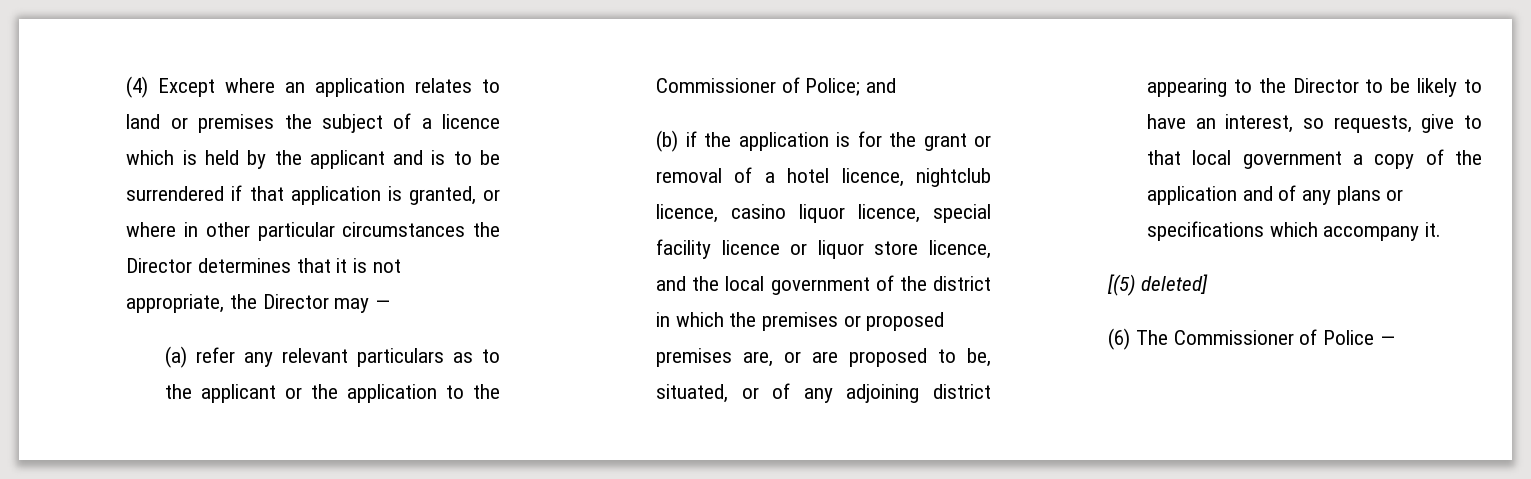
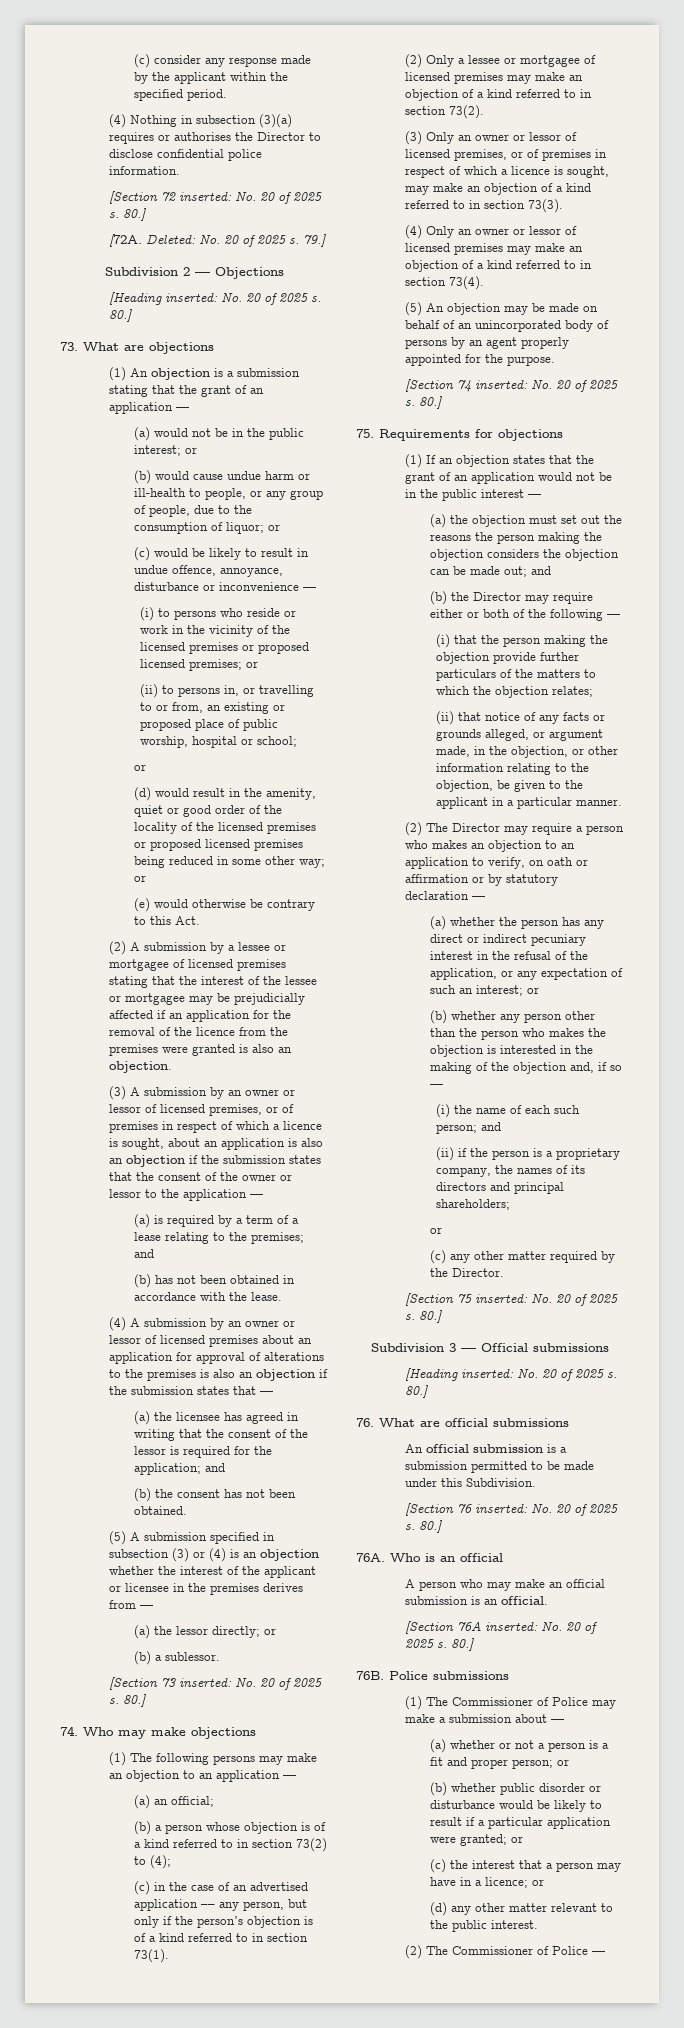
[126,76,501,98] [126,113,500,133] [126,150,500,169] [126,185,500,205] [126,222,501,241] [126,258,401,273] [126,294,391,313] [165,346,500,368] [165,384,500,403] [656,77,897,96] [656,130,991,152] [656,167,991,187] [656,204,991,223] [656,239,991,259] [656,275,991,295] [656,312,945,331] [656,348,991,367] [656,383,991,403] [1147,78,1482,97] [1147,114,1482,133] [1147,149,1482,169] [1147,185,1404,205] [1147,221,1442,241] [1107,274,1209,296] [1108,328,1131,350] (4) Except where an application relates to land or premises the subject of a licence which is held by the applicant and is to be surrendered if that application is granted, or where in other particular circumstances the Director determines that it is not appropriate, the Director may — // (a) refer any relevant particulars as to the applicant or the application to the Commissioner of Police; and // (b) if the application is for the grant or removal of a hotel licence, nightclub licence, casino liquor licence, special facility licence or liquor store licence, and the local government of the district in which the premises or proposed premises are, or are proposed to be, situated, or of any adjoining district appearing to the Director to be likely to have an interest, so requests, give to that local government a copy of the application and of any plans or specifications which accompany it. // [(5) deleted] // (6) -> [134,54,312,68] [134,72,289,84] [134,89,228,101] [109,114,293,128] [109,132,322,144] [109,149,263,161] [109,166,181,175] [109,191,323,204] [109,208,147,221] [109,234,327,247] [104,267,284,279] [109,292,322,305] [109,309,133,322] [60,342,214,354] [109,367,301,381] [109,385,265,397] [109,402,190,414] [134,427,305,441] [134,445,198,456] [134,470,311,484] [134,488,324,500] [134,505,253,517] [134,522,281,534] [134,547,310,561] [134,565,284,577] [134,582,317,591] [140,607,297,621] [140,625,291,637] [140,642,310,654] [140,659,259,671] [140,684,315,698] [140,702,286,714] [140,719,279,731] [140,736,298,748] [134,764,147,771] [134,787,317,801] [134,805,283,817] [134,822,317,834] [134,839,304,851] [134,856,326,868] [134,875,147,882] [134,898,316,912] [134,916,201,925] [109,941,287,955] [109,959,287,971] [109,976,318,988] [109,993,306,1005] [109,1010,292,1022] [109,1027,289,1036] [109,1044,293,1056] [109,1061,173,1073] [109,1086,296,1100] [109,1104,295,1116] [109,1121,323,1133] [109,1138,324,1150] [109,1155,322,1167] [109,1172,293,1181] [109,1189,264,1201] [134,1214,300,1228] [134,1232,305,1244] [134,1249,155,1258] [134,1274,296,1288] [134,1292,283,1301] [109,1317,296,1331] [109,1335,313,1347] [109,1352,325,1364] [109,1369,329,1381] [109,1386,274,1395] [134,1411,300,1425] [134,1429,309,1441] [134,1446,273,1458] [134,1463,226,1475] [134,1488,297,1502] [134,1506,188,1515] [109,1531,276,1545] [109,1548,320,1562] [109,1566,317,1578] [109,1583,304,1595] [109,1600,154,1609] [134,1625,277,1639] [134,1651,221,1665] [109,1677,323,1690] [109,1694,147,1707] [60,1726,256,1739] [109,1752,318,1766] [109,1770,297,1782] [134,1795,215,1809] [134,1821,327,1835] [134,1838,328,1852] [134,1855,172,1869] [134,1881,309,1895] [134,1899,308,1911] [134,1916,314,1928] [134,1933,309,1942] [134,1949,170,1963] [405,54,597,68] [405,72,584,84] [405,89,593,101] [405,105,485,119] [405,131,578,145] [405,149,608,161] [405,166,610,178] [405,183,592,195] [405,199,564,213] [405,225,578,239] [405,243,584,255] [405,260,593,272] [405,276,485,290] [405,302,599,316] [405,320,610,332] [405,337,570,349] [405,354,556,366] [405,379,619,392] [405,396,443,409] [356,429,563,441] [405,454,595,468] [405,472,613,484] [405,489,542,501] [430,514,623,528] [430,532,603,544] [430,549,620,561] [430,566,552,577] [430,591,594,605] [430,609,621,621] [436,634,609,648] [436,652,580,664] [436,669,597,681] [436,686,594,698] [436,711,606,725] [436,729,604,741] [436,746,619,758] [436,763,590,775] [436,780,584,792] [436,797,623,809] [405,822,625,836] [405,840,576,852] [405,857,589,869] [405,874,559,886] [405,891,486,900] [430,916,605,930] [430,934,587,946] [430,951,589,960] [430,968,624,980] [430,985,540,996] [430,1010,596,1024] [430,1028,607,1040] [430,1045,594,1057] [430,1062,623,1074] [430,1084,444,1088] [436,1104,581,1118] [436,1122,502,1134] [436,1147,621,1161] [436,1165,586,1177] [436,1182,565,1194] [436,1199,511,1210] [430,1227,443,1234] [430,1250,616,1264] [430,1268,505,1277] [405,1293,619,1306] [405,1310,443,1323] [371,1343,609,1352] [405,1368,618,1381] [405,1385,429,1398] [356,1418,569,1427] [405,1444,568,1453] [405,1461,595,1473] [405,1478,537,1487] [405,1503,619,1516] [405,1520,443,1533] [356,1553,503,1562] [405,1579,606,1591] [405,1596,549,1605] [405,1621,599,1634] [405,1638,475,1651] [356,1671,509,1680] [405,1696,617,1710] [405,1714,565,1723] [430,1739,610,1753] [430,1757,570,1769] [430,1782,602,1796] [430,1800,603,1812] [430,1817,612,1829] [430,1834,524,1846] [430,1859,622,1873] [430,1877,545,1888] [430,1902,614,1916] [430,1920,539,1932] [405,1945,423,1959] (c) consider any response made by the applicant within the specified period. // (4) Nothing in subsection (3)(a) requires or authorises the Director to disclose confidential police information. // [Section 72 inserted: No. 20 of 2025 s. 80.] // [72A. Deleted: No. 20 of 2025 s. 79.] // Subdivision 2 — Objections // [Heading inserted: No. 20 of 2025 s. 80.] // 73. What are objections // (1) An objection is a submission stating that the grant of an application — // (a) would not be in the public interest; or // (b) would cause undue harm or ill-health to people, or any group of people, due to the consumption of liquor; or // (c) would be likely to result in undue offence, annoyance, disturbance or inconvenience — // (i) to persons who reside or work in the vicinity of the licensed premises or proposed licensed premises; or // (ii) to persons in, or travelling to or from, an existing or proposed place of public worship, hospital or school; // or // (d) would result in the amenity, quiet or good order of the locality of the licensed premises or proposed licensed premises being reduced in some other way; or // (e) would otherwise be contrary to this Act. // (2) A submission by a lessee or mortgagee of licensed premises stating that the interest of the lessee or mortgagee may be prejudicially affected if an application for the removal of the licence from the premises were granted is also an objection. // (3) A submission by an owner or lessor of licensed premises, or of premises in respect of which a licence is sought, about an application is also an objection if the submission states that the consent of the owner or lessor to the application — // (a) is required by a term of a lease relating to the premises; and // (b) has not been obtained in accordance with the lease. // (4) A submission by an owner or lessor of licensed premises about an application for approval of alterations to the premises is also an objection if the submission states that — // (a) the licensee has agreed in writing that the consent of the lessor is required for the application; and // (b) the consent has not been obtained. // (5) A submission specified in subsection (3) or (4) is an objection whether the interest of the applicant or licensee in the premises derives from — // (a) the lessor directly; or // (b) a sublessor. // [Section 73 inserted: No. 20 of 2025 s. 80.] // 74. Who may make objections // (1) The following persons may make an objection to an application — // (a) an official; // (b) a person whose objection is of a kind referred to in section 73(2) to (4); // (c) in the case of an advertised application –– any person, but only if the person’s objection is of a kind referred to in section 73(1). // (2) Only a lessee or mortgagee of licensed premises may make an objection of a kind referred to in section 73(2). // (3) Only an owner or lessor of licensed premises, or of premises in respect of which a licence is sought, may make an objection of a kind referred to in section 73(3). // (4) Only an owner or lessor of licensed premises may make an objection of a kind referred to in section 73(4). // (5) An objection may be made on behalf of an unincorporated body of persons by an agent properly appointed for the purpose. // [Section 74 inserted: No. 20 of 2025 s. 80.] // 75. Requirements for objections // (1) If an objection states that the grant of an application would not be in the public interest — // (a) the objection must set out the reasons the person making the objection considers the objection can be made out; and // (b) the Director may require either or both of the following — // (i) that the person making the objection provide further particulars of the matters to which the objection relates; // (ii) that notice of any facts or grounds alleged, or argument made, in the objection, or other information relating to the objection, be given to the applicant in a particular manner. // (2) The Director may require a person who makes an objection to an application to verify, on oath or affirmation or by statutory declaration — // (a) whether the person has any direct or indirect pecuniary interest in the refusal of the application, or any expectation of such an interest; or // (b) whether any person other than the person who makes the objection is interested in the making of the objection and, if so — // (i) the name of each such person; and // (ii) if the person is a proprietary company, the names of its directors and principal shareholders; // or // (c) any other matter required by the Director. // [Section 75 inserted: No. 20 of 2025 s. 80.] // Subdivision 3 — Official submissions // [Heading inserted: No. 20 of 2025 s. 80.] // 76. What are official submissions // An official submission is a submission permitted to be made under this Subdivision. // [Section 76 inserted: No. 20 of 2025 s. 80.] // 76A. Who is an official // A person who may make an official submission is an official. // [Section 76A inserted: No. 20 of 2025 s. 80.] // 76B. Police submissions // (1) The Commissioner of Police may make a submission about — // (a) whether or not a person is a fit and proper person; or // (b) whether public disorder or disturbance would be likely to result if a particular application were granted; or // (c) the interest that a person may have in a licence; or // (d) any other matter relevant to the public interest. // (2)

